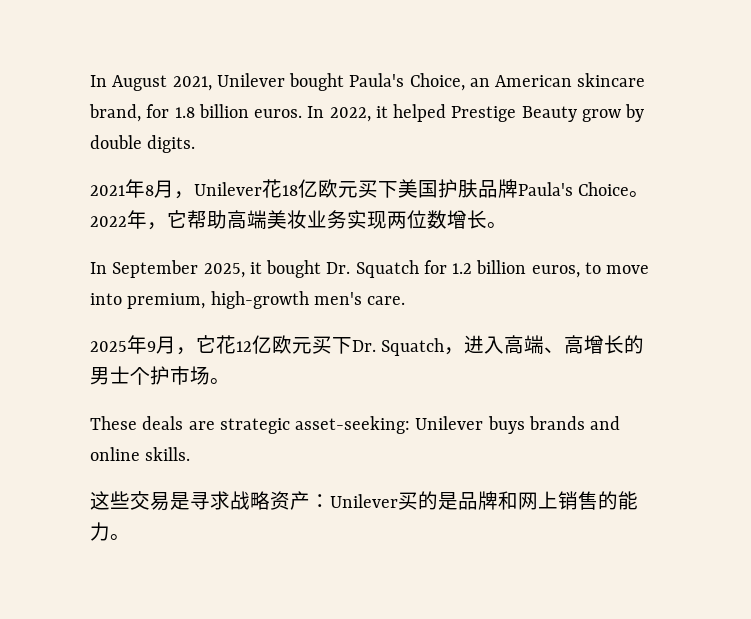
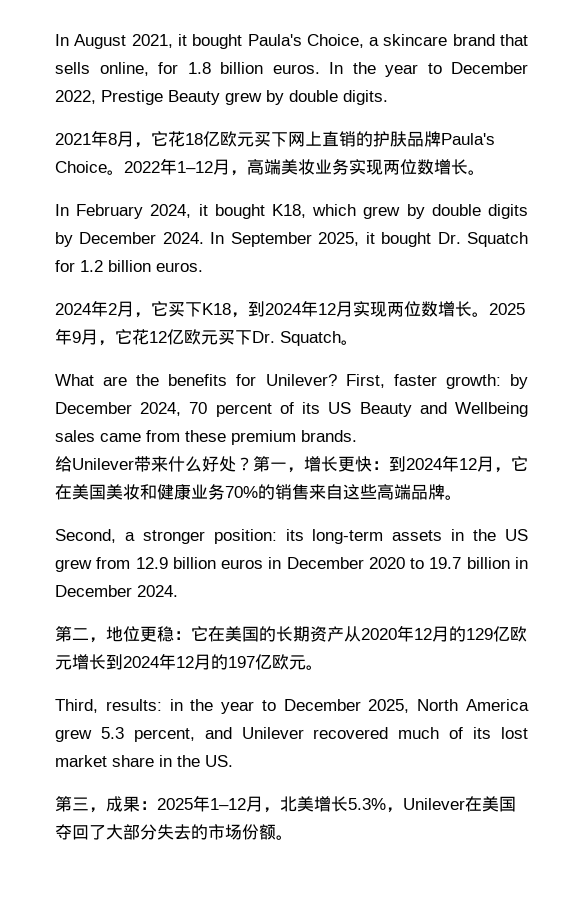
[216,73,285,87] Unilever -> [177,34,187,46] it
[469,73,646,87] [89,104,141,122] an American skincare brand, -> [369,34,528,46] [55,62,149,76] a skincare brand that sells online,
[329,104,447,122] 2022, it helped -> [352,62,528,77] [55,90,96,104] the year to December 2022,
[581,109,621,122] grow -> [225,92,262,105] grew
[194,182,262,196] Unilever -> [151,131,168,146] 它
[398,179,438,198] 美国 -> [288,131,373,147] 网上直销的
[147,210,227,230] ，它帮助 -> [177,159,247,176] 1–12月，
(107, 268) none -> [76,204,528,219] [55,232,225,247] February 2024, it bought K18, which grew by double digits by December 2024. In
[531,262,650,278] [90,291,406,309] euros, to move into premium, high-growth men's care. // -> [156,262,203,272] [55,300,489,318] euros. // 2024年2月，它买下K18，到2024年12月实现两位数增长。
[444,335,645,355] [90,366,230,385] [90,416,621,434] [90,447,191,461] [90,491,638,511] [90,522,110,541] ，进入高端、高增长的男士个护市场。 // These deals are strategic asset-seeking: Unilever buys brands and online skills. // 这些交易是寻求战略资产：Unilever买的是品牌和网上销售的能力 -> [341,340,358,345] [55,374,528,389] [55,402,528,417] [55,430,357,445] [55,455,528,473] [55,484,462,500] [55,529,529,544] [55,557,528,572] [55,585,178,597] [55,625,527,643] [55,653,323,670] [55,699,529,714] [55,727,529,742] [55,755,233,767] [55,795,516,813] [55,824,276,840] 。 // What are the benefits for Unilever? First, faster growth: by December 2024, 70 percent of its US Beauty and Wellbeing sales came from these premium brands. // 给Unilever带来什么好处？第一，增长更快：到2024年12月，它在美国美妆和健康业务70%的销售来自这些高端品牌。 // Second, a stronger position: its long-term assets in the US grew from 12.9 billion euros in December 2020 to 19.7 billion in December 2024. // 第二，地位更稳：它在美国的长期资产从2020年12月的129亿欧元增长到2024年12月的197亿欧元。 // Third, results: in the year to December 2025, North America grew 5.3 percent, and Unilever recovered much of its lost market share in the US. // 第三，成果：2025年1–12月，北美增长5.3%，Unilever在美国夺回了大部分失去的市场份额

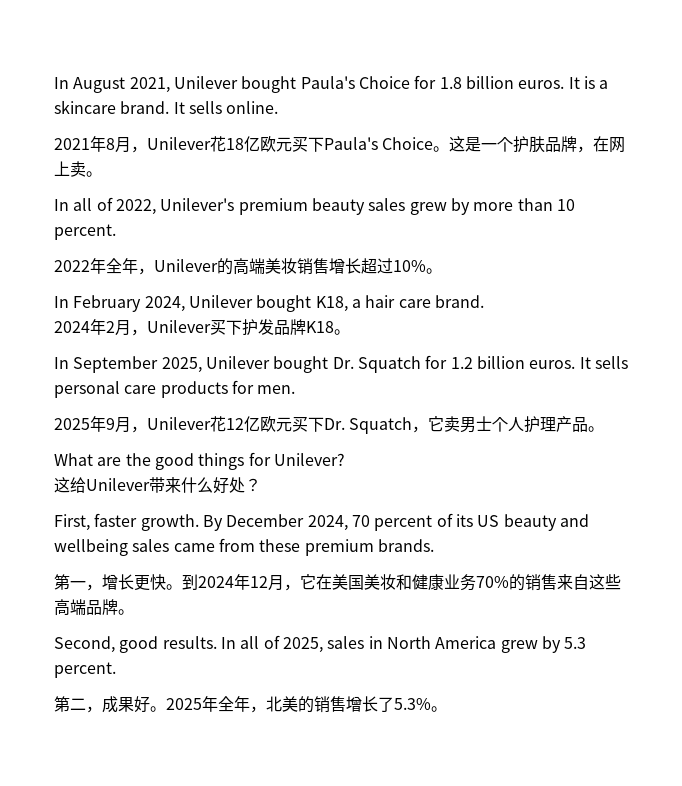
[177,34,187,46] it -> [173,76,238,89] Unilever
[306,34,528,48] [55,62,528,77] [55,90,388,105] Choice, a skincare brand that sells online, for 1.8 billion euros. In the year to December 2022, Prestige Beauty grew by double digits. -> [358,75,609,89] [54,100,279,114] Choice for 1.8 billion euros. It is a skincare brand. It sells online.
[151,131,168,146] 它 -> [147,137,211,150] Unilever
[288,131,495,147] [55,158,468,176] 网上直销的护肤品牌Paula's Choice。2022年1–12月，高端美妆业务实现两位数增长 -> [324,136,626,153] [54,161,102,177] [54,197,575,215] [54,224,116,240] [54,258,426,275] Paula's Choice。这是一个护肤品牌，在网上卖。 // In all of 2022, Unilever's premium beauty sales grew by more than 10 percent. // 2022年全年，Unilever的高端美妆销售增长超过10%
[198,204,208,216] it -> [188,295,253,308] Unilever
[312,204,528,219] [55,232,204,247] which grew by double digits by December 2024. -> [351,295,484,308] [54,319,350,336] a hair care brand. // 2024年2月，Unilever买下护发品牌K18。 //
[365,232,375,244] it -> [205,356,270,369] Unilever
[55,300,489,318] // 2024年2月，它买下K18，到2024年12月实现两位数增长。 -> [579,356,628,369] [54,380,296,398] It sells personal care products for men. //
[115,329,132,344] 它 -> [147,417,211,430] Unilever
(341, 338) none -> [412,416,589,433] ，它卖男士个人护理产品
[168,374,228,386] benefits -> [154,453,245,470] good things
[345,374,528,389] [55,402,528,417] [55,430,357,445] First, faster growth: by December 2024, 70 percent of its US Beauty and Wellbeing sales came from these premium brands. // -> [54,477,70,493] // 这
(253, 464) none -> [54,513,589,531] [54,538,434,556] // First, faster growth. By December 2024, 70 percent of its US beauty and wellbeing sales came from these premium brands. //
[372,461,389,470] ： -> [166,584,182,590] 。
[124,529,529,544] [55,557,528,572] [55,585,178,597] [55,625,527,643] [55,653,323,670] [55,699,529,714] [55,727,529,742] [55,755,233,767] [55,795,516,813] [55,824,276,840] a stronger position: its long-term assets in the US grew from 12.9 billion euros in December 2020 to 19.7 billion in December 2024. // 第二，地位更稳：它在美国的长期资产从2020年12月的129亿欧元增长到2024年12月的197亿欧元。 // Third, results: in the year to December 2025, North America grew 5.3 percent, and Unilever recovered much of its lost market share in the US. // 第三，成果：2025年1–12月，北美增长5.3%，Unilever在美国夺回了大部分失去的市场份额 -> [119,635,587,653] [54,662,116,678] [54,696,431,713] good results. In all of 2025, sales in North America grew by 5.3 percent. // 第二，成果好。2025年全年，北美的销售增长了5.3%

